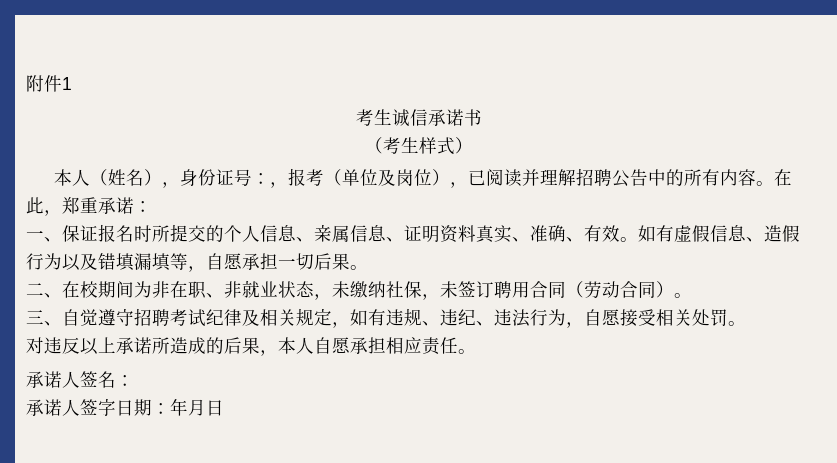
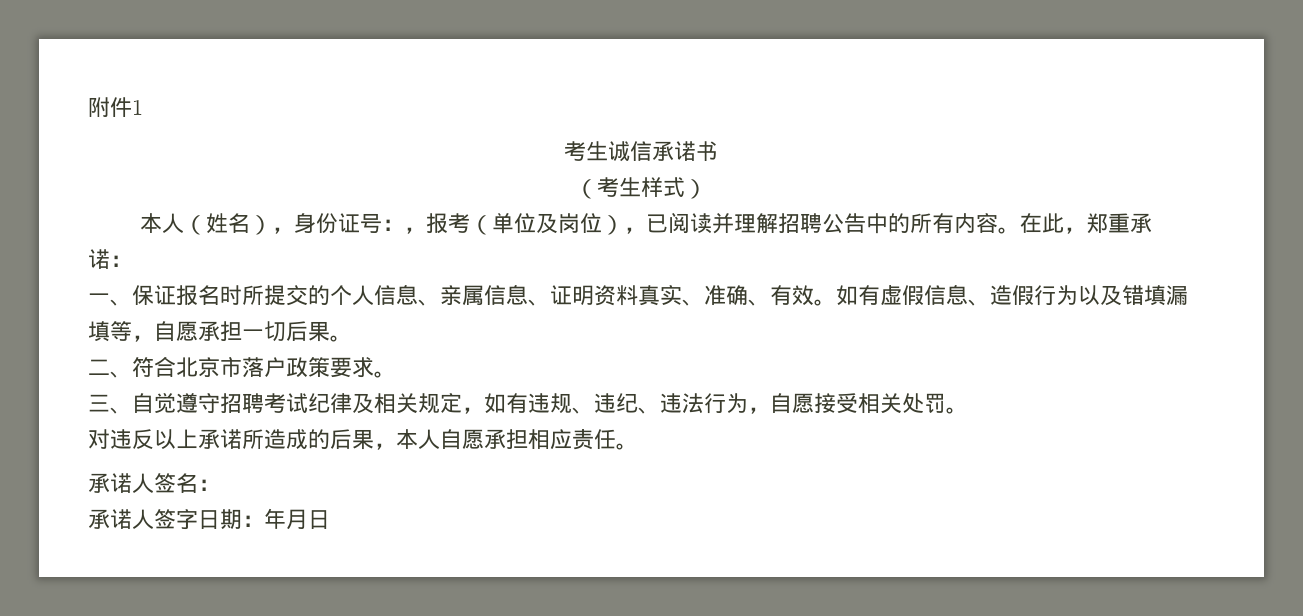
[62,280,674,300] 在校期间为非在职、非就业状态，未缴纳社保，未签订聘用合同（劳动合同） -> [132,356,374,378] 符合北京市落户政策要求

